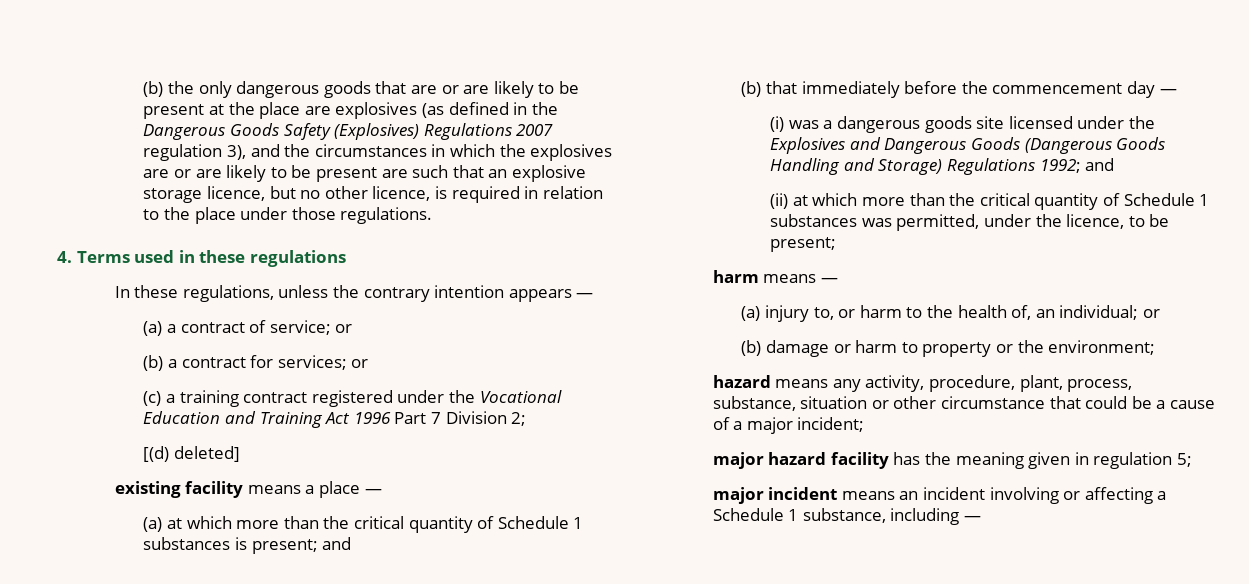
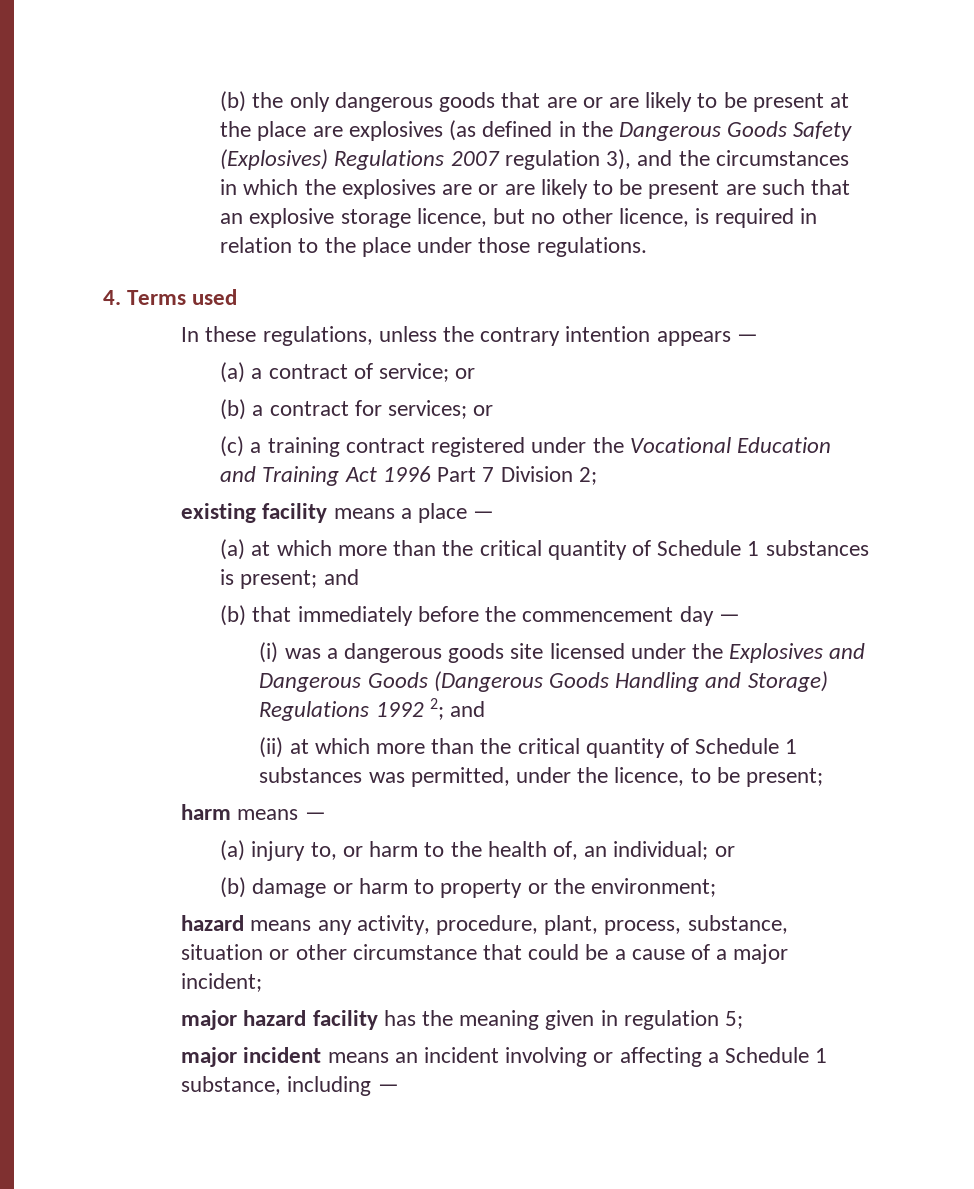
[178,250,346,267] in these regulations -> (238, 297) none
[143,446,241,462] // [(d) deleted] -> (597, 476) none
[1039,159,1081,173] 1992; -> [375,698,444,720] 1992 2;

